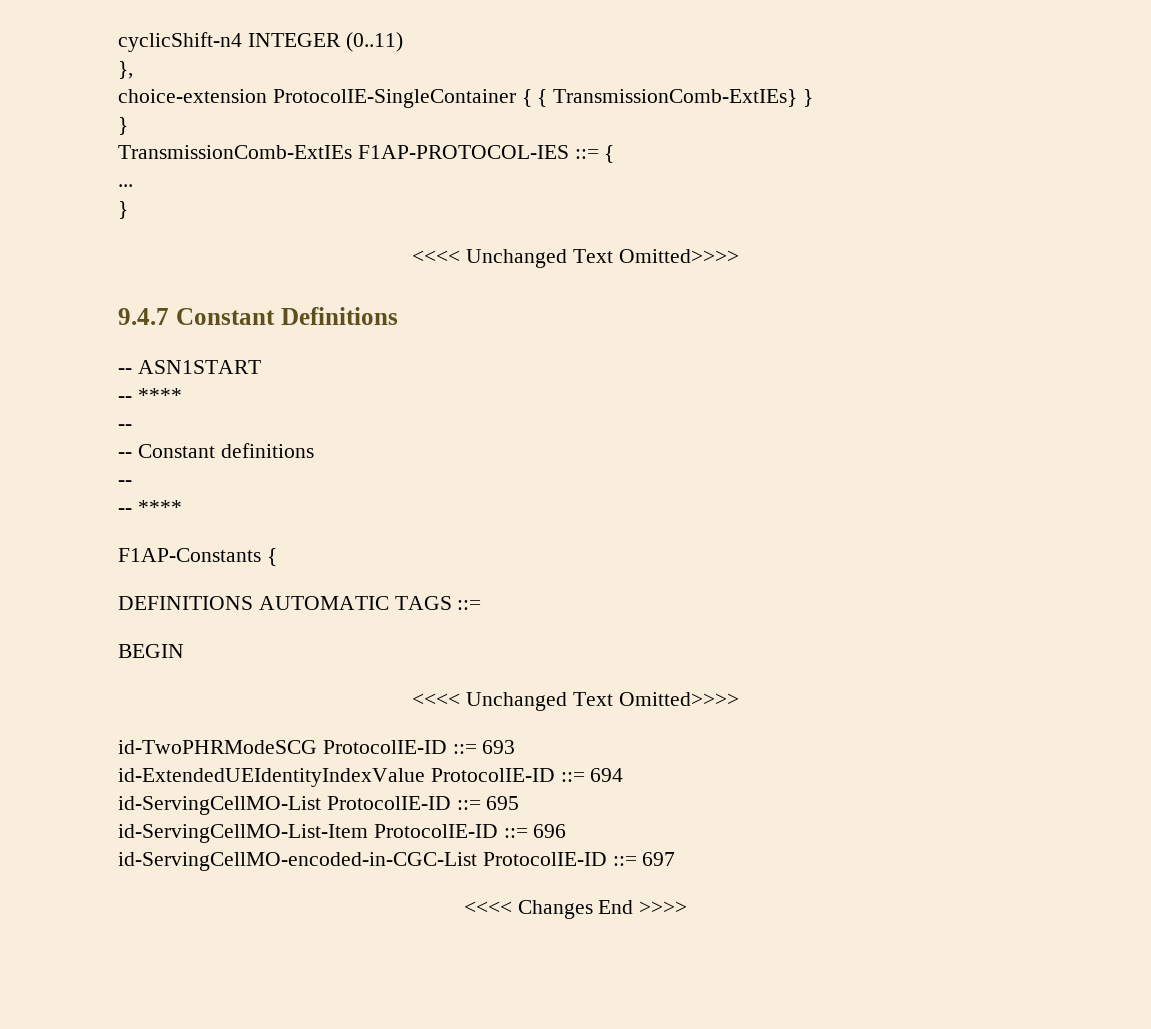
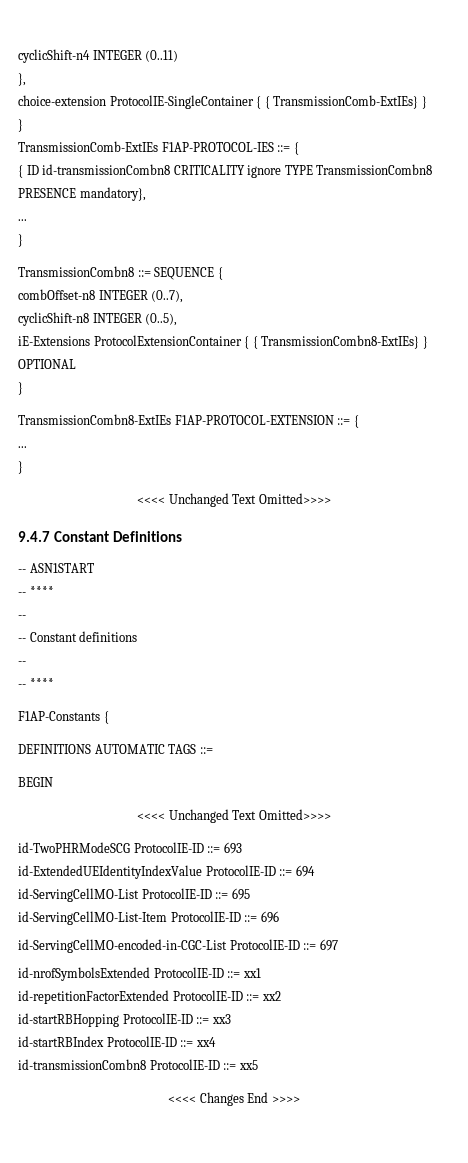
(615, 154) none -> [18,164,433,178] [18,187,146,201] [18,219,27,221] [18,234,23,247] [18,266,223,280] [18,289,184,303] [18,312,178,326] [18,335,428,349] [18,359,76,369] [18,382,23,395] [18,414,359,428] // { ID id-transmissionCombn8 CRITICALITY ignore TYPE TransmissionCombn8 PRESENCE mandatory}, // ... // } // TransmissionCombn8 ::= SEQUENCE { // combOffset-n8 INTEGER (0..7), // cyclicShift-n8 INTEGER (0..5), // iE-Extensions ProtocolExtensionContainer { { TransmissionCombn8-ExtIEs} } OPTIONAL // } // TransmissionCombn8-ExtIEs F1AP-PROTOCOL-EXTENSION ::= {
(676, 859) none -> [18,967,261,981] [18,990,281,1004] [18,1013,231,1027] [18,1036,216,1047] [18,1059,258,1070] // id-nrofSymbolsExtended ProtocolIE-ID ::= xx1 // id-repetitionFactorExtended ProtocolIE-ID ::= xx2 // id-startRBHopping ProtocolIE-ID ::= xx3 // id-startRBIndex ProtocolIE-ID ::= xx4 // id-transmissionCombn8 ProtocolIE-ID ::= xx5

